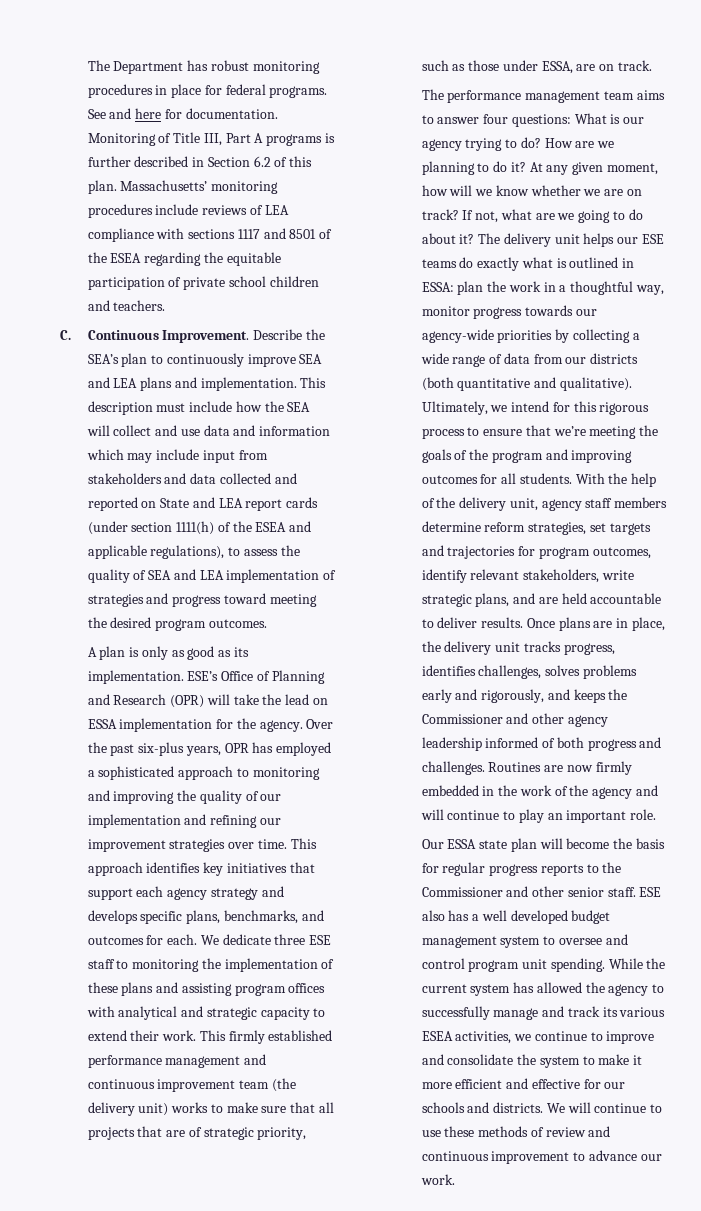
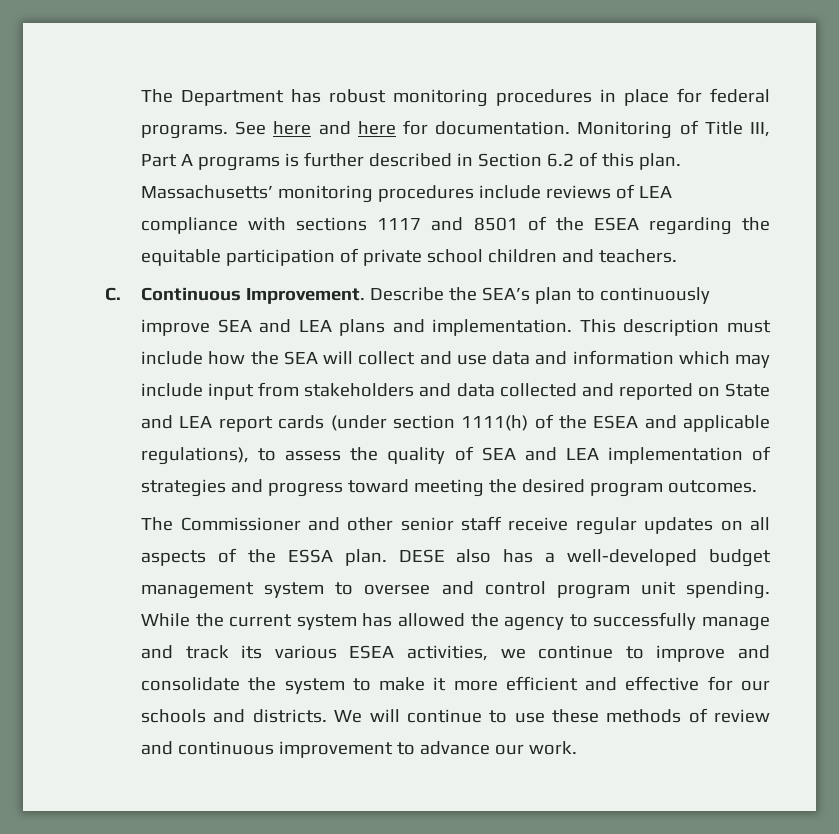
(106, 114) none -> [273,121,312,135] here
[87,646,249,660] [87,670,325,684] [87,694,328,708] [87,718,334,732] [87,742,332,756] [87,766,320,780] [87,790,282,804] [87,814,281,828] [87,838,317,852] [87,862,315,876] [87,886,284,900] [87,910,324,924] [87,934,332,945] [87,958,335,972] [87,982,326,996] [86,1006,326,1020] [87,1030,333,1044] [87,1054,267,1068] [87,1078,296,1092] [87,1102,334,1116] [87,1126,307,1140] [421,60,652,74] [421,89,665,103] [421,113,645,127] [421,137,615,151] [421,161,658,175] [421,185,642,196] [421,209,643,223] [421,233,664,247] [421,257,635,271] [421,281,664,295] [421,305,597,319] [421,329,640,343] [420,353,639,367] [421,377,632,391] [421,401,650,415] [421,425,659,439] [421,449,633,463] [421,473,657,487] [421,497,668,511] [421,521,651,535] [421,545,651,559] [421,569,634,583] [421,593,662,607] [421,617,665,631] [421,641,615,655] [421,665,637,679] [421,689,628,703] [421,713,608,727] [421,737,662,751] [421,761,632,775] [421,785,658,799] [420,809,657,823] [421,838,665,852] [421,862,622,876] [421,886,662,897] A plan is only as good as its implementation. ESE’s Office of Planning and Research (OPR) will take the lead on ESSA implementation for the agency. Over the past six-plus years, OPR has employed a sophisticated approach to monitoring and improving the quality of our implementation and refining our improvement strategies over time. This approach identifies key initiatives that support each agency strategy and develops specific plans, benchmarks, and outcomes for each. We dedicate three ESE staff to monitoring the implementation of these plans and assisting program offices with analytical and strategic capacity to extend their work. This firmly established performance management and continuous improvement team (the delivery unit) works to make sure that all projects that are of strategic priority, such as those under ESSA, are on track. // The performance management team aims to answer four questions: What is our agency trying to do? How are we planning to do it? At any given moment, how will we know whether we are on track? If not, what are we going to do about it? The delivery unit helps our ESE teams do exactly what is outlined in ESSA: plan the work in a thoughtful way, monitor progress towards our agency-wide priorities by collecting a wide range of data from our districts (both quantitative and qualitative). Ultimately, we intend for this rigorous process to ensure that we’re meeting the goals of the program and improving outcomes for all students. With the help of the delivery unit, agency staff members determine reform strategies, set targets and trajectories for program outcomes, identify relevant stakeholders, write strategic plans, and are held accountable to deliver results. Once plans are in place, the delivery unit tracks progress, identifies challenges, solves problems early and rigorously, and keeps the Commissioner and other agency leadership informed of both progress and challenges. Routines are now firmly embedded in the work of the agency and will continue to play an important role. // Our ESSA state plan will become the basis for regular progress reports to the Commissioner and other senior staff. ESE -> [141,516,770,535] [141,548,445,566] The Commissioner and other senior staff receive regular updates on all aspects of the ESSA plan. DESE
[481,910,568,924] well developed -> [567,549,698,566] well-developed

